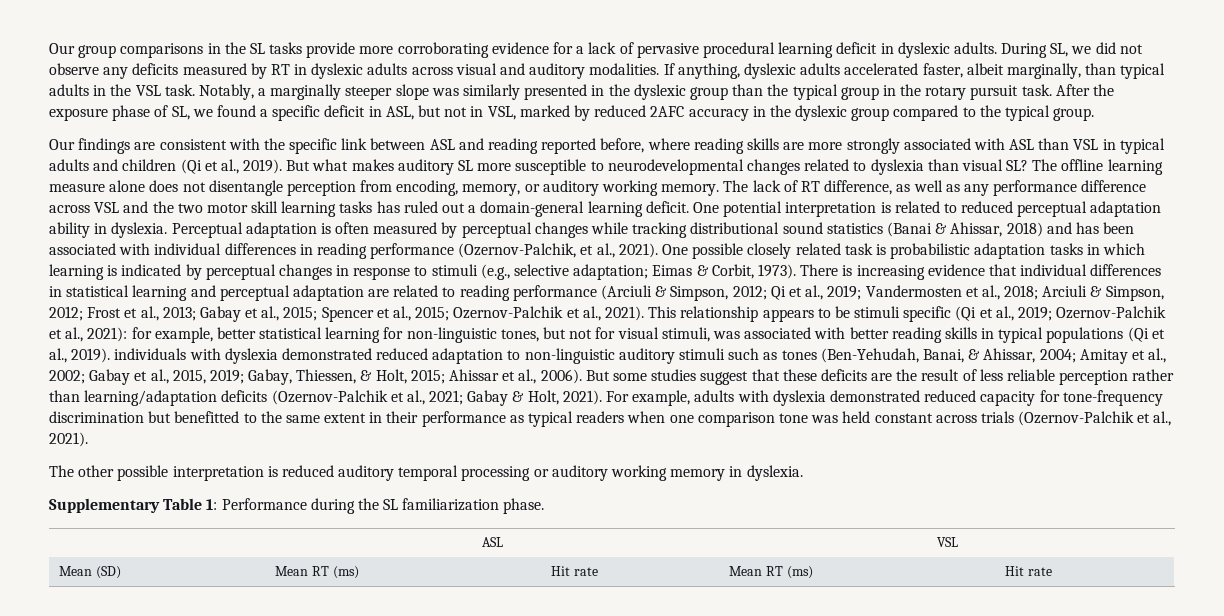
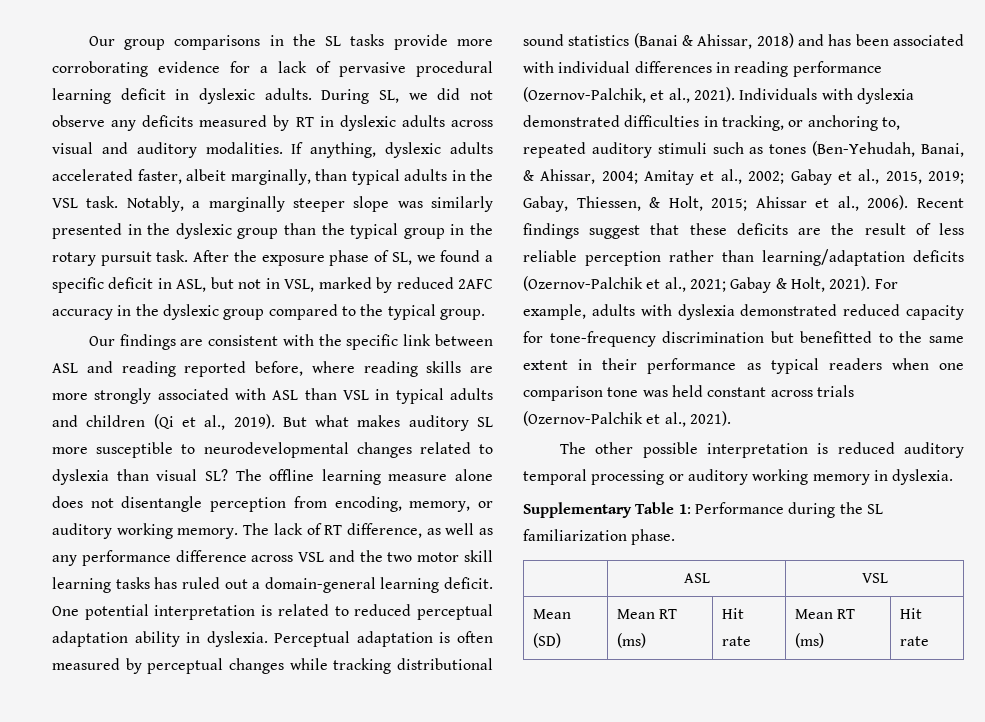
[662,243,1145,259] [49,264,1162,280] [49,285,1164,301] [49,306,1167,322] [49,327,1165,343] [49,348,615,364] One possible closely related task is probabilistic adaptation tasks in which learning is indicated by perceptual changes in response to stimuli (e.g., selective adaptation; Eimas & Corbit, 1973). There is increasing evidence that individual differences in statistical learning and perceptual adaptation are related to reading performance (Arciuli & Simpson, 2012; Qi et al., 2019; Vandermosten et al., 2018; Arciuli & Simpson, 2012; Frost et al., 2013; Gabay et al., 2015; Spencer et al., 2015; Ozernov-Palchik et al., 2021). This relationship appears to be stimuli specific (Qi et al., 2019; Ozernov-Palchik et al., 2021): for example, better statistical learning for non-linguistic tones, but not for visual stimuli, was associated with better reading skills in typical populations (Qi et al., 2019). individuals with dyslexia demonstrated reduced adaptation to non-linguistic -> [739,88,914,104] [523,115,900,131] [523,142,586,158] Individuals with dyslexia demonstrated difficulties in tracking, or anchoring to, repeated
[585,369,697,381] But some studies -> [917,198,964,208] [523,223,579,239] Recent findings

